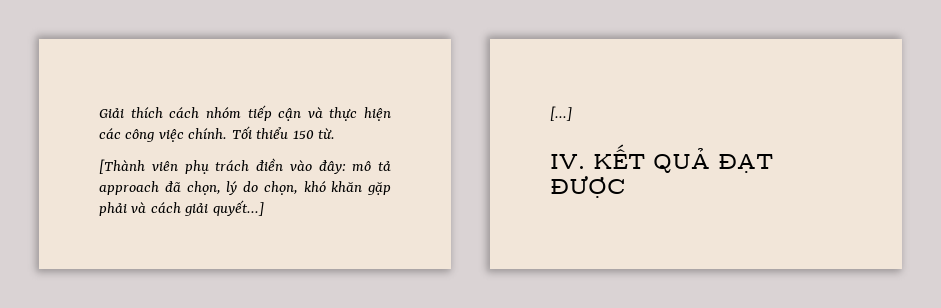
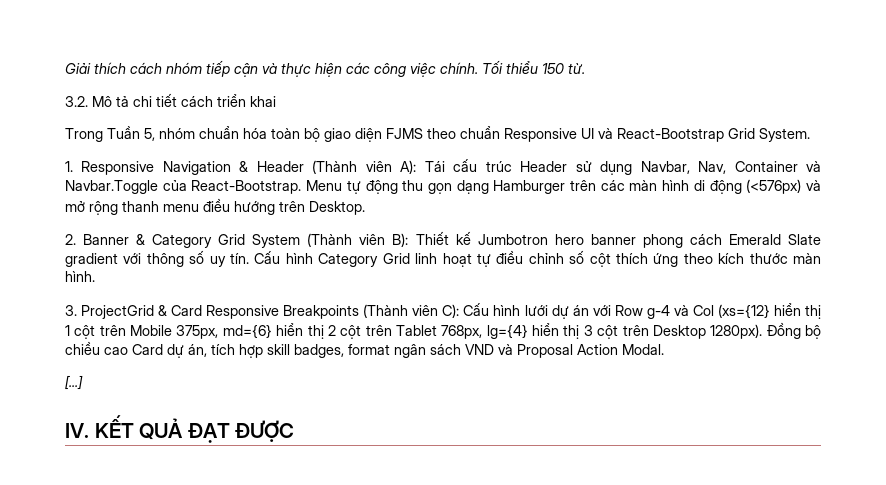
[99,158,391,174] [99,181,391,195] [99,200,264,216] [Thành viên phụ trách điền vào đây: mô tả approach đã chọn, lý do chọn, khó khăn gặp phải và cách giải quyết...] -> [65,93,276,107] [65,126,810,142] [65,159,822,175] [65,179,822,194] [65,198,365,215] [65,231,821,248] [65,250,821,267] [65,271,95,282] [65,303,821,319] [65,322,822,339] [65,341,664,358] 3.2. Mô tả chi tiết cách triển khai // Trong Tuần 5, nhóm chuẩn hóa toàn bộ giao diện FJMS theo chuẩn Responsive UI và React-Bootstrap Grid System. // 1. Responsive Navigation & Header (Thành viên A): Tái cấu trúc Header sử dụng Navbar, Nav, Container và Navbar.Toggle của React-Bootstrap. Menu tự động thu gọn dạng Hamburger trên các màn hình di động (<576px) và mở rộng thanh menu điều hướng trên Desktop. // 2. Banner & Category Grid System (Thành viên B): Thiết kế Jumbotron hero banner phong cách Emerald Slate gradient với thông số uy tín. Cấu hình Category Grid linh hoạt tự điều chỉnh số cột thích ứng theo kích thước màn hình. // 3. ProjectGrid & Card Responsive Breakpoints (Thành viên C): Cấu hình lưới dự án với Row g-4 và Col (xs={12} hiển thị 1 cột trên Mobile 375px, md={6} hiển thị 2 cột trên Tablet 768px, lg={4} hiển thị 3 cột trên Desktop 1280px). Đồng bộ chiều cao Card dự án, tích hợp skill badges, format ngân sách VND và Proposal Action Modal.

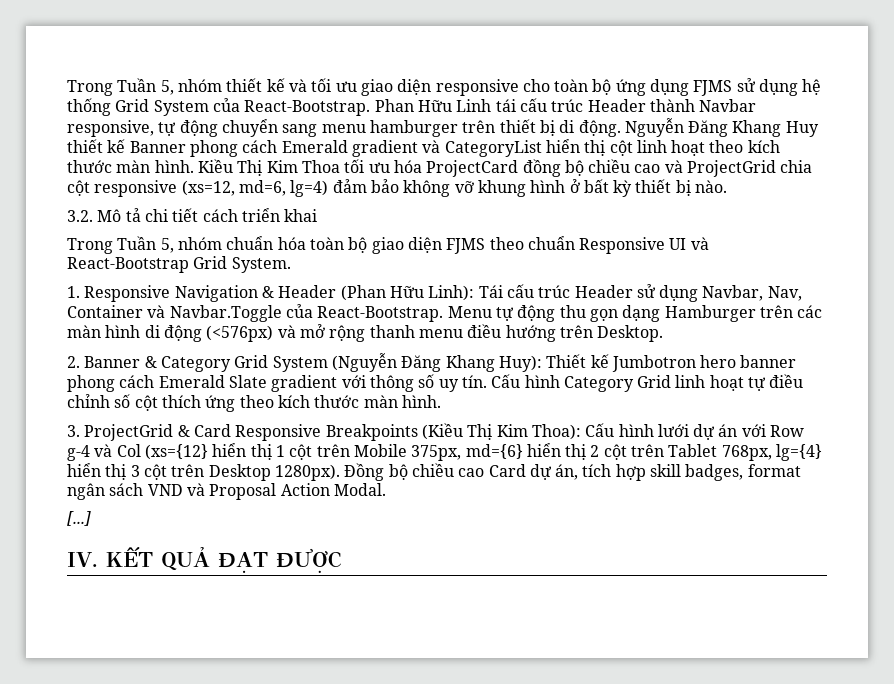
[65,60,585,77] Giải thích cách nhóm tiếp cận và thực hiện các công việc chính. Tối thiểu 150 từ. -> [67,78,822,96] [67,98,757,116] [67,118,819,137] [67,139,780,157] [67,159,813,177] [67,179,728,197] Trong Tuần 5, nhóm thiết kế và tối ưu giao diện responsive cho toàn bộ ứng dụng FJMS sử dụng hệ thống Grid System của React-Bootstrap. Phan Hữu Linh tái cấu trúc Header thành Navbar responsive, tự động chuyển sang menu hamburger trên thiết bị di động. Nguyễn Đăng Khang Huy thiết kế Banner phong cách Emerald gradient và CategoryList hiển thị cột linh hoạt theo kích thước màn hình. Kiều Thị Kim Thoa tối ưu hóa ProjectCard đồng bộ chiều cao và ProjectGrid chia cột responsive (xs=12, md=6, lg=4) đảm bảo không vỡ khung hình ở bất kỳ thiết bị nào.
[312,160,417,174] (Thành viên A): -> [340,285,475,301] (Phan Hữu Linh):
[307,233,409,247] (Thành viên B): -> [331,353,542,372] (Nguyễn Đăng Khang Huy):
[363,304,460,318] (Thành viên C): -> [421,423,581,440] (Kiều Thị Kim Thoa):

